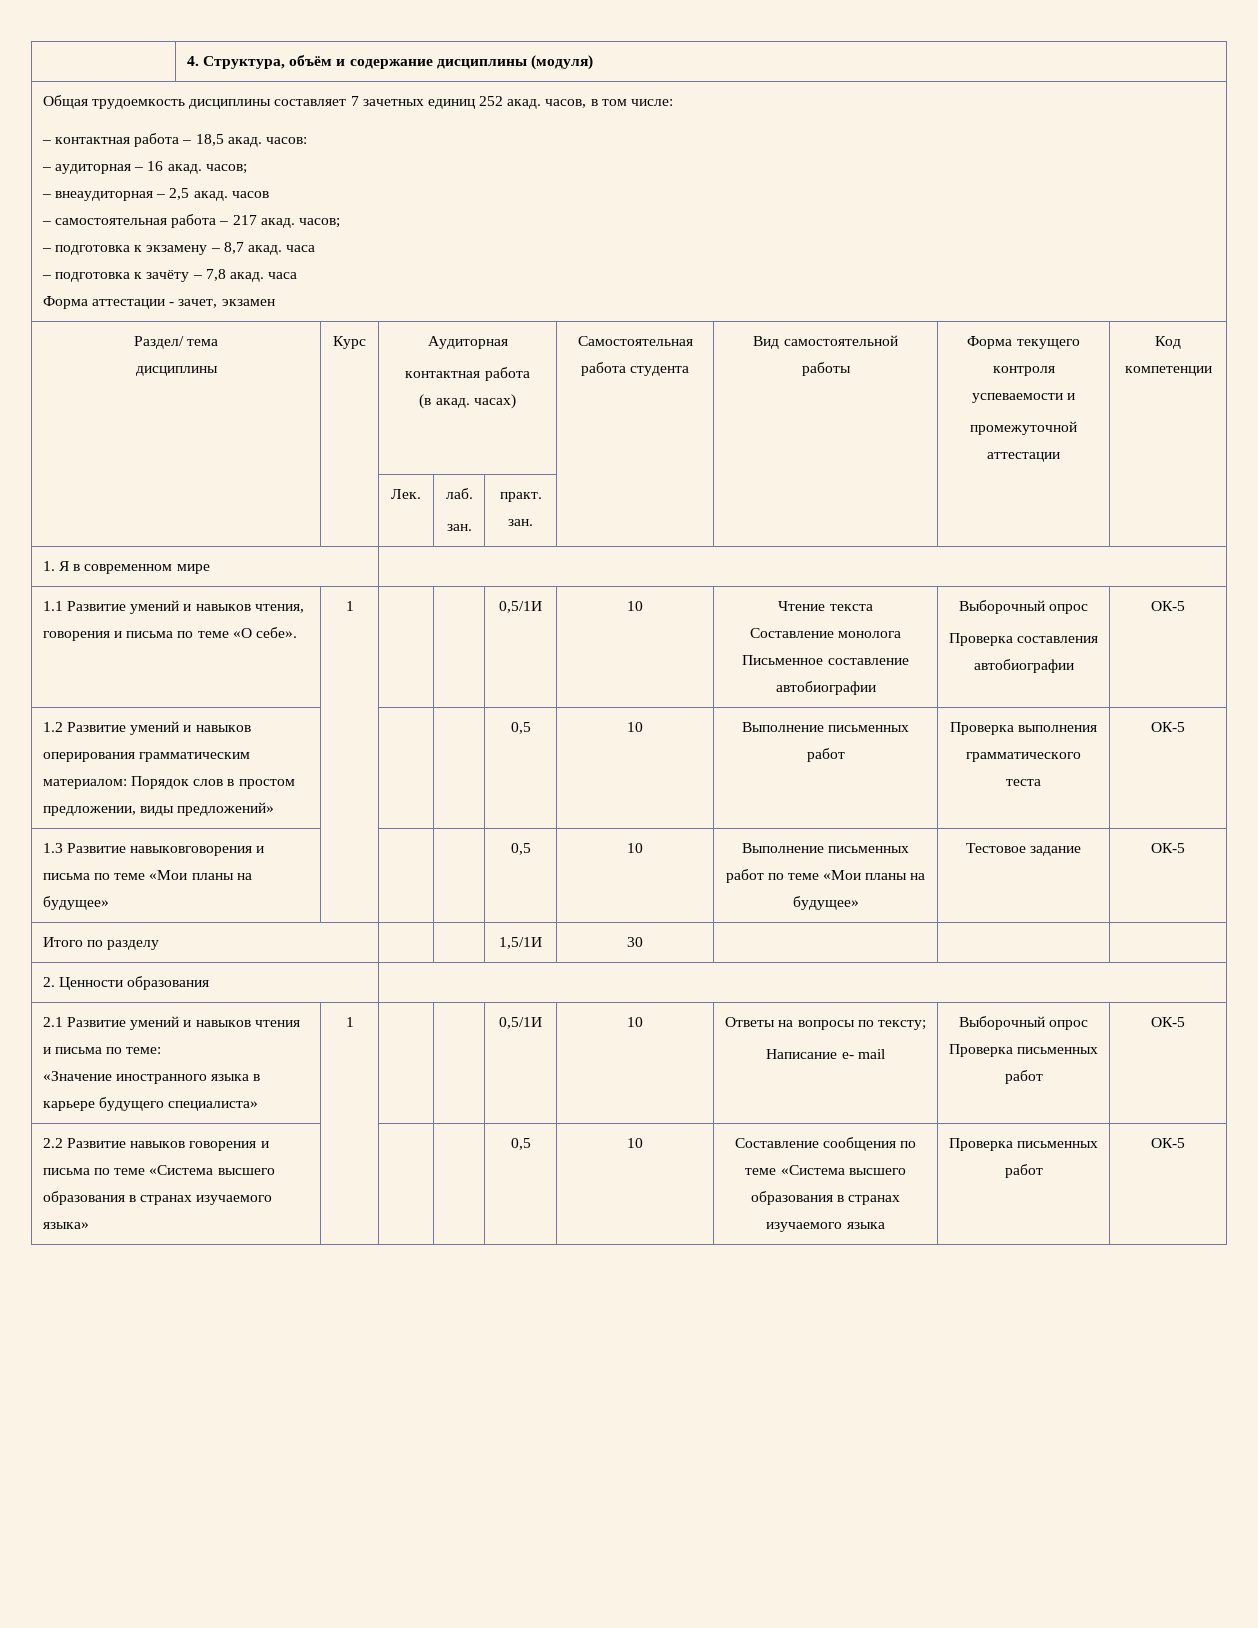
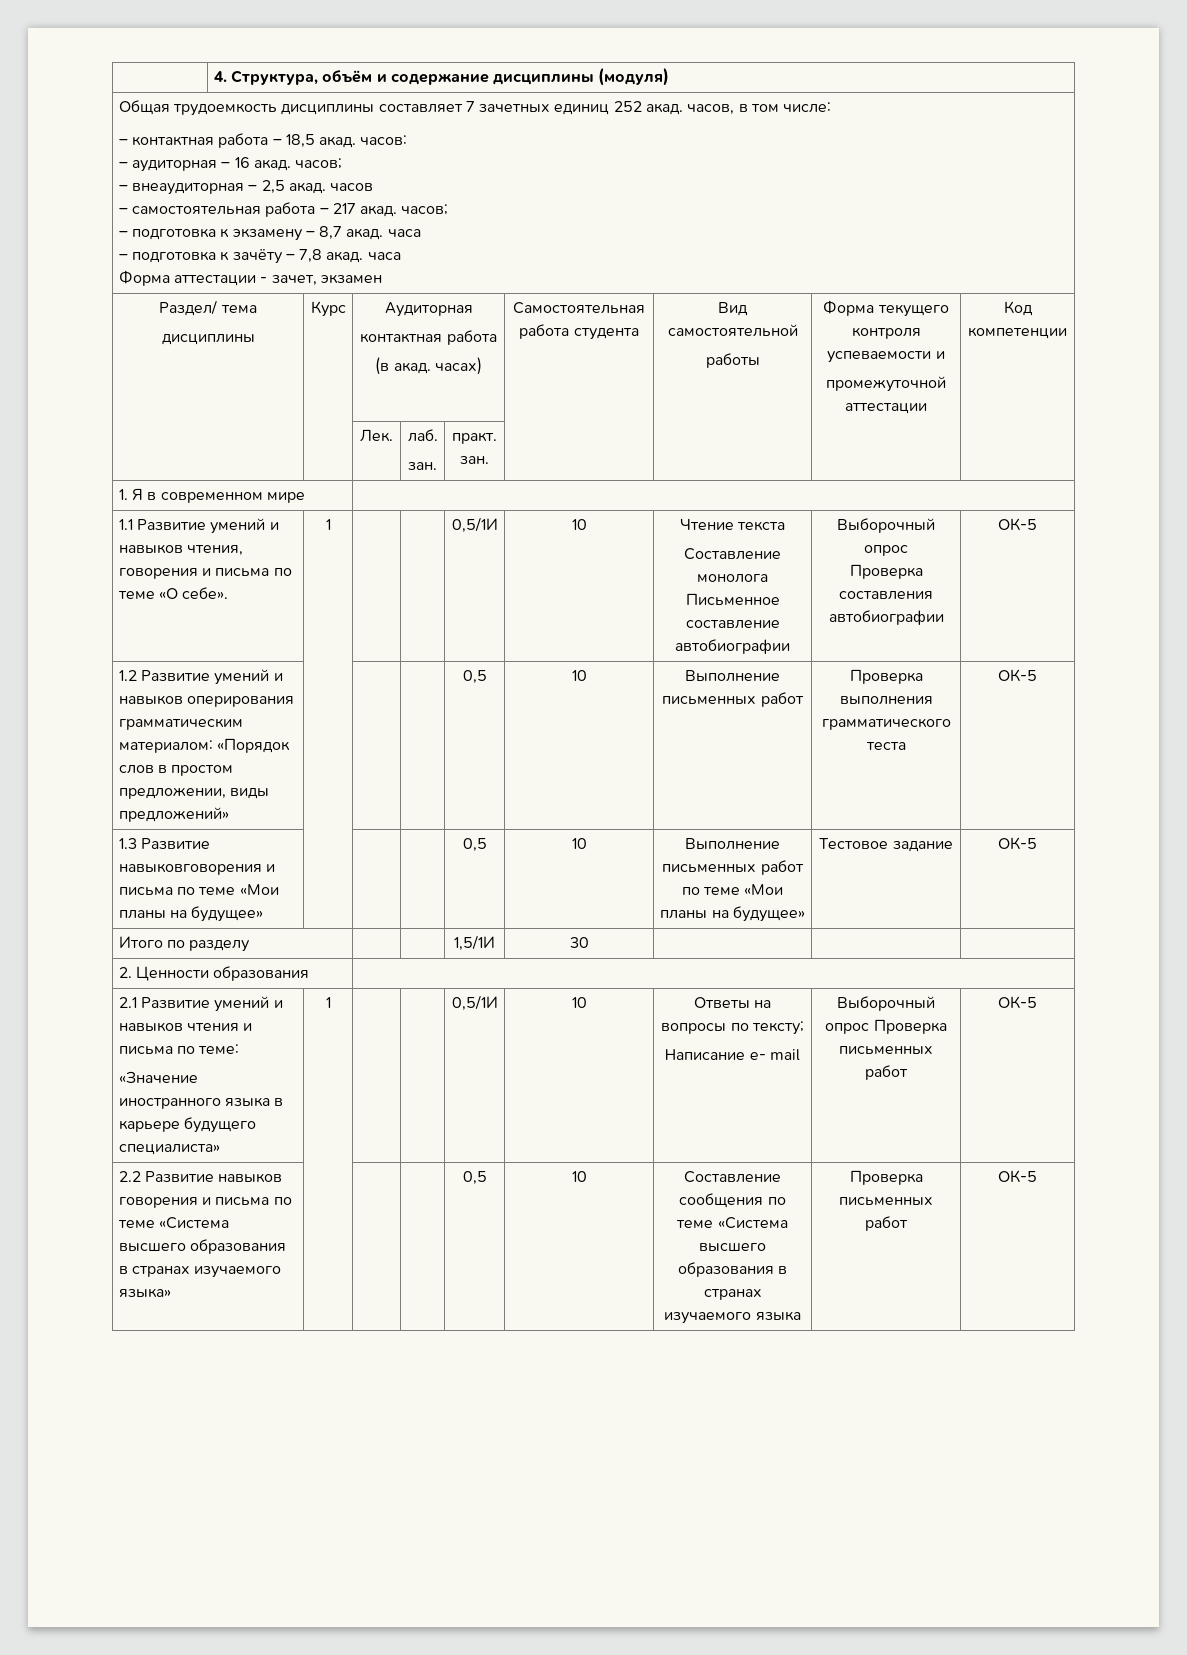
[131,776,190,789] Порядок -> [216,738,290,753] «Порядок

